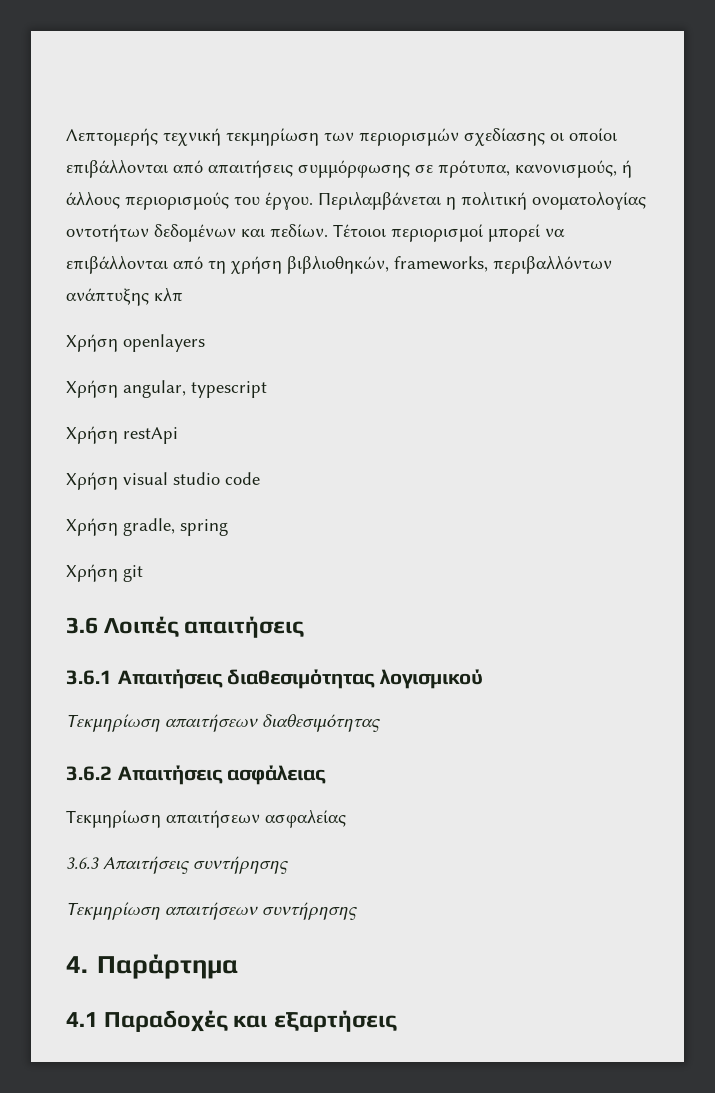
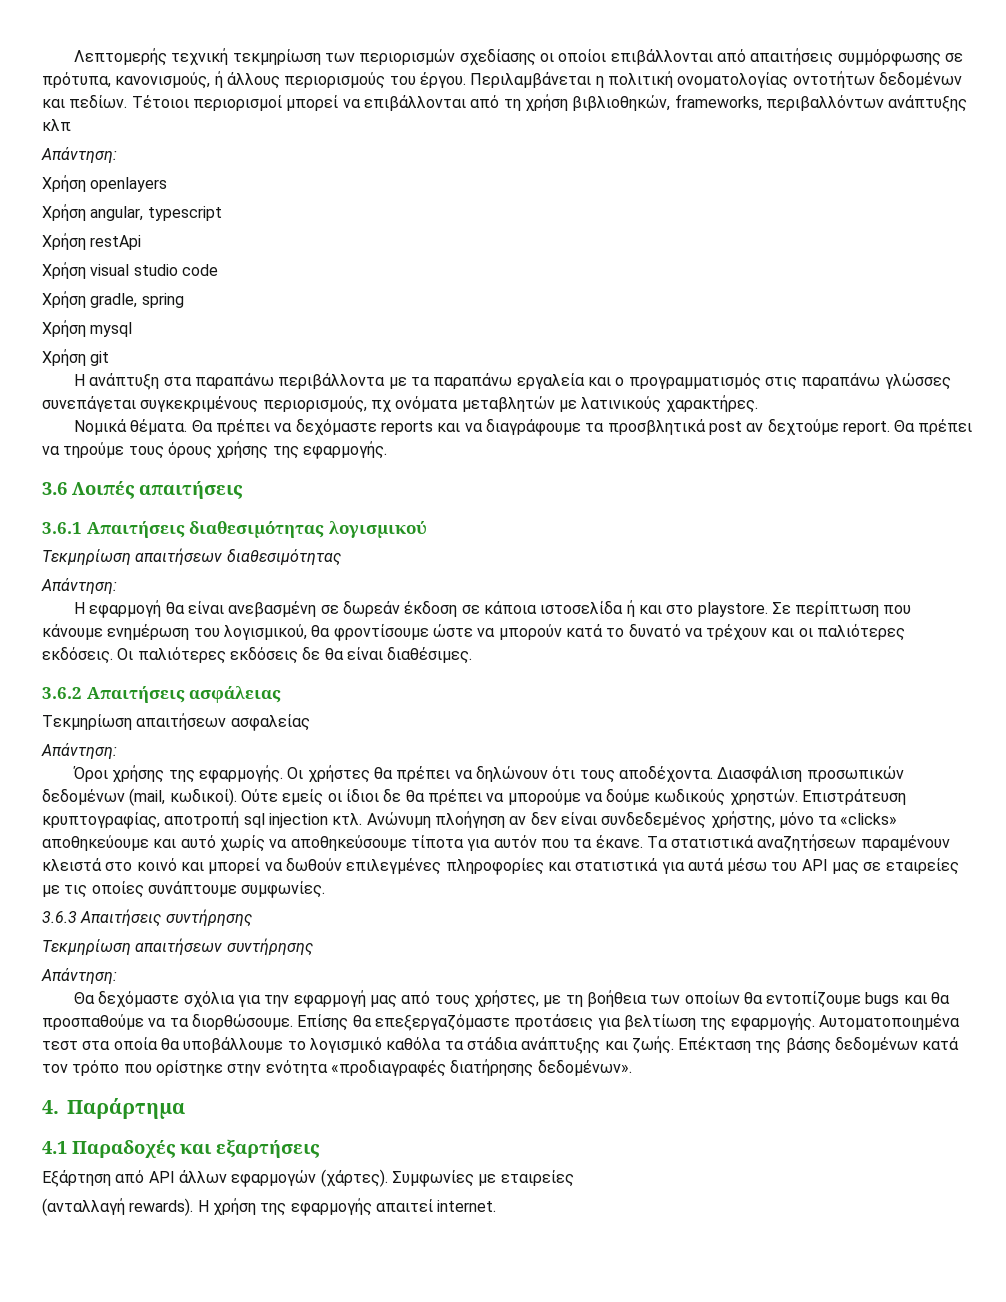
(183, 294) none -> [41,147,117,163] // Απάντηση:
(228, 527) none -> [42,320,133,337] // Χρήση mysql
(143, 573) none -> [74,373,951,390] [42,395,758,413] [74,418,973,436] [42,441,387,459] // Η ανάπτυξη στα παραπάνω περιβάλλοντα με τα παραπάνω εργαλεία και ο προγραμματισμός στις παραπάνω γλώσσες συνεπάγεται συγκεκριμένους περιορισμούς, πχ ονόματα μεταβλητών με λατινικούς χαρακτήρες. // Νομικά θέματα. Θα πρέπει να δεχόμαστε reports και να διαγράφουμε τα προσβλητικά post αν δεχτούμε report. Θα πρέπει να τηρούμε τους όρους χρήσης της εφαρμογής.
(381, 723) none -> [41,578,117,594] [74,600,912,618] [42,623,906,641] [42,646,473,664] // Απάντηση: // Η εφαρμογή θα είναι ανεβασμένη σε δωρεάν έκδοση σε κάποια ιστοσελίδα ή και στο playstore. Σε περίπτωση που κάνουμε ενημέρωση του λογισμικού, θα φροντίσουμε ώστε να μπορούν κατά το δυνατό να τρέχουν και οι παλιότερες εκδόσεις. Οι παλιότερες εκδόσεις δε θα είναι διαθέσιμες.
(346, 818) none -> [41,743,117,759] [73,765,904,783] [42,788,907,806] [42,811,898,829] [42,834,950,852] [42,857,959,875] [42,881,326,898] // Απάντηση: // Όροι χρήσης της εφαρμογής. Οι χρήστες θα πρέπει να δηλώνουν ότι τους αποδέχοντα. Διασφάλιση προσωπικών δεδομένων (mail, κωδικοί). Ούτε εμείς οι ίδιοι δε θα πρέπει να μπορούμε να δούμε κωδικούς χρηστών. Επιστράτευση κρυπτογραφίας, αποτροπή sql injection κτλ. Ανώνυμη πλοήγηση αν δεν είναι συνδεδεμένος χρήστης, μόνο τα «clicks» αποθηκεύουμε και αυτό χωρίς να αποθηκεύσουμε τίποτα για αυτόν που τα έκανε. Τα στατιστικά αναζητήσεων παραμένουν κλειστά στο κοινό και μπορεί να δωθούν επιλεγμένες πληροφορίες και στατιστικά για αυτά μέσω του API μας σε εταιρείες με τις οποίες συνάπτουμε συμφωνίες.
(358, 911) none -> [41,968,117,984] [74,990,951,1008] [42,1013,960,1031] [42,1036,960,1054] [42,1059,632,1077] // Απάντηση: // Θα δεχόμαστε σχόλια για την εφαρμογή μας από τους χρήστες, με τη βοήθεια των οποίων θα εντοπίζουμε bugs και θα προσπαθούμε να τα διορθώσουμε. Επίσης θα επεξεργαζόμαστε προτάσεις για βελτίωση της εφαρμογής. Αυτοματοποιημένα τεστ στα οποία θα υποβάλλουμε το λογισμικό καθόλα τα στάδια ανάπτυξης και ζωής. Επέκταση της βάσης δεδομένων κατά τον τρόπο που ορίστηκε στην ενότητα «προδιαγραφές διατήρησης δεδομένων».
(397, 1021) none -> [42,1169,574,1187] [42,1198,497,1216] // Εξάρτηση από API άλλων εφαρμογών (χάρτες). Συμφωνίες με εταιρείες // (ανταλλαγή rewards). Η χρήση της εφαρμογής απαιτεί internet.

